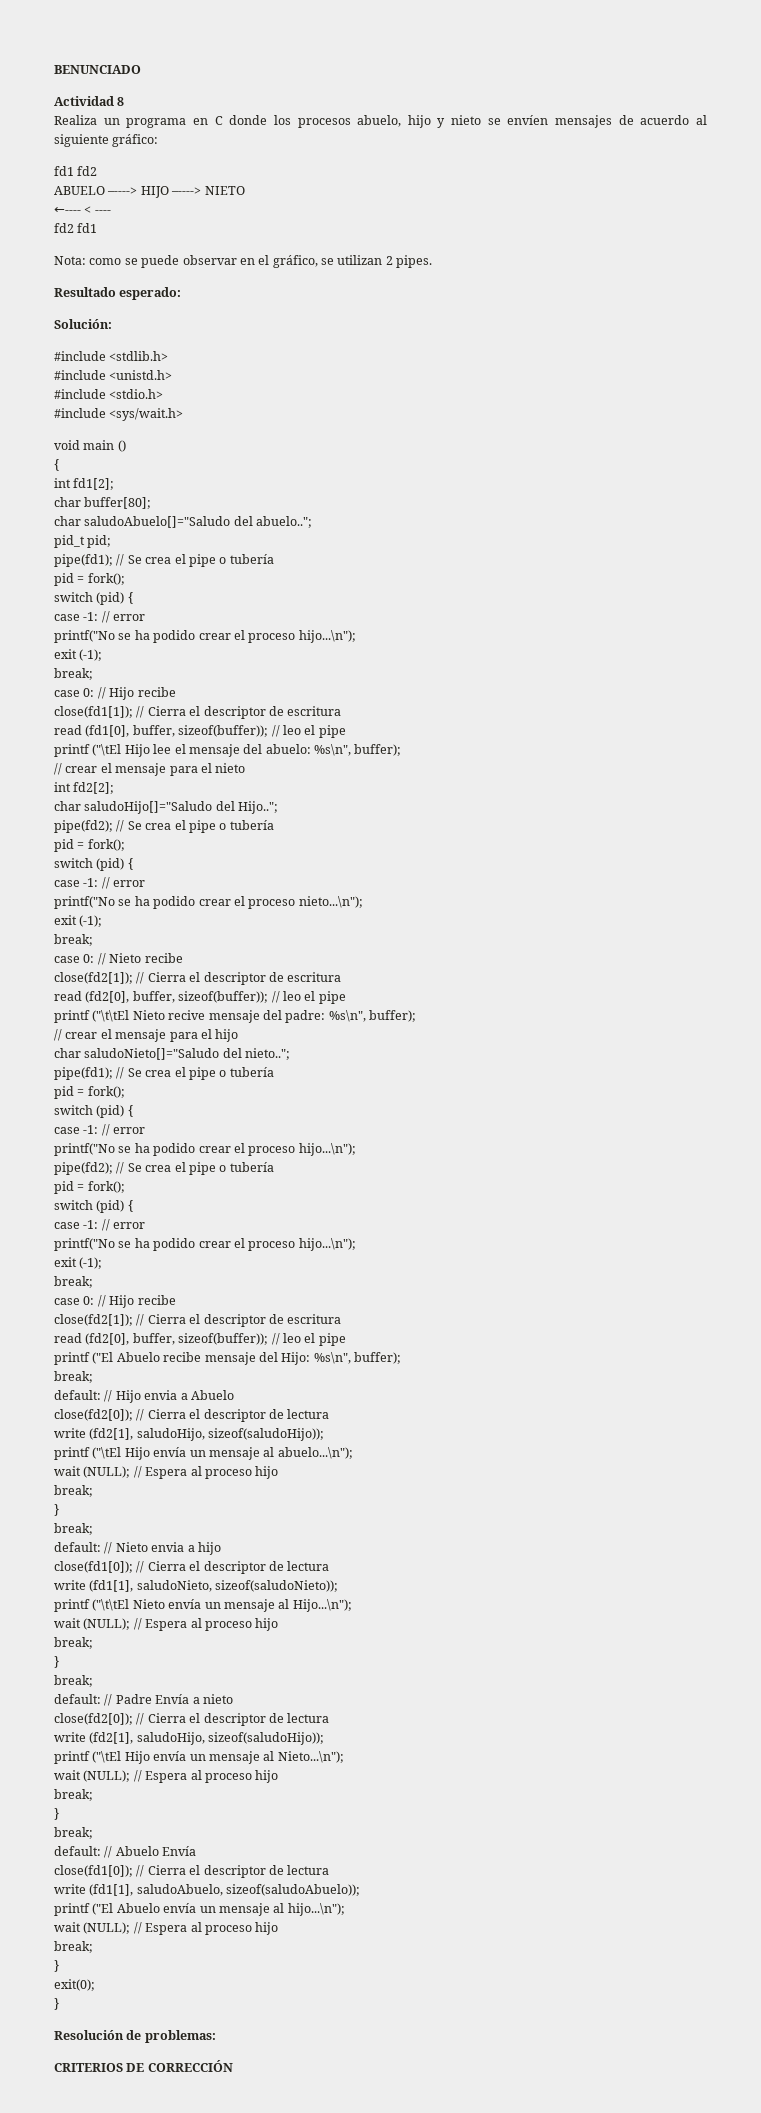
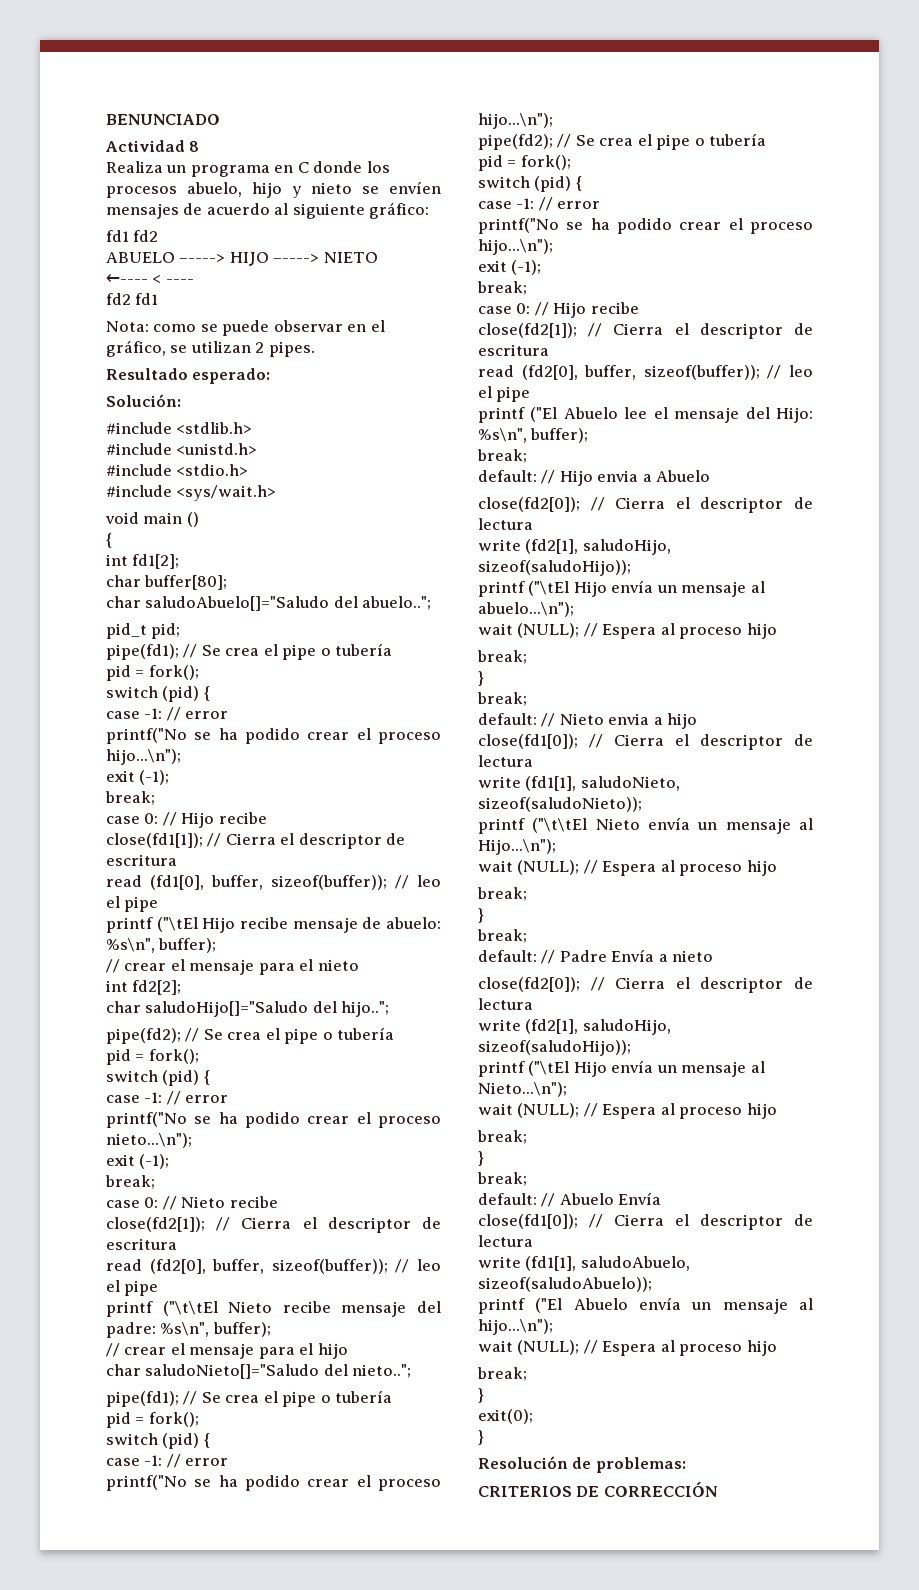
[153,744,263,757] lee el mensaje del -> [239,917,382,933] recibe mensaje de
[238,801,279,814] Hijo.."; -> [341,1001,390,1017] hijo..";
[168,1010,206,1020] recive -> [282,1301,331,1313] recibe
[163,1352,202,1362] recibe -> [624,407,668,419] lee el

